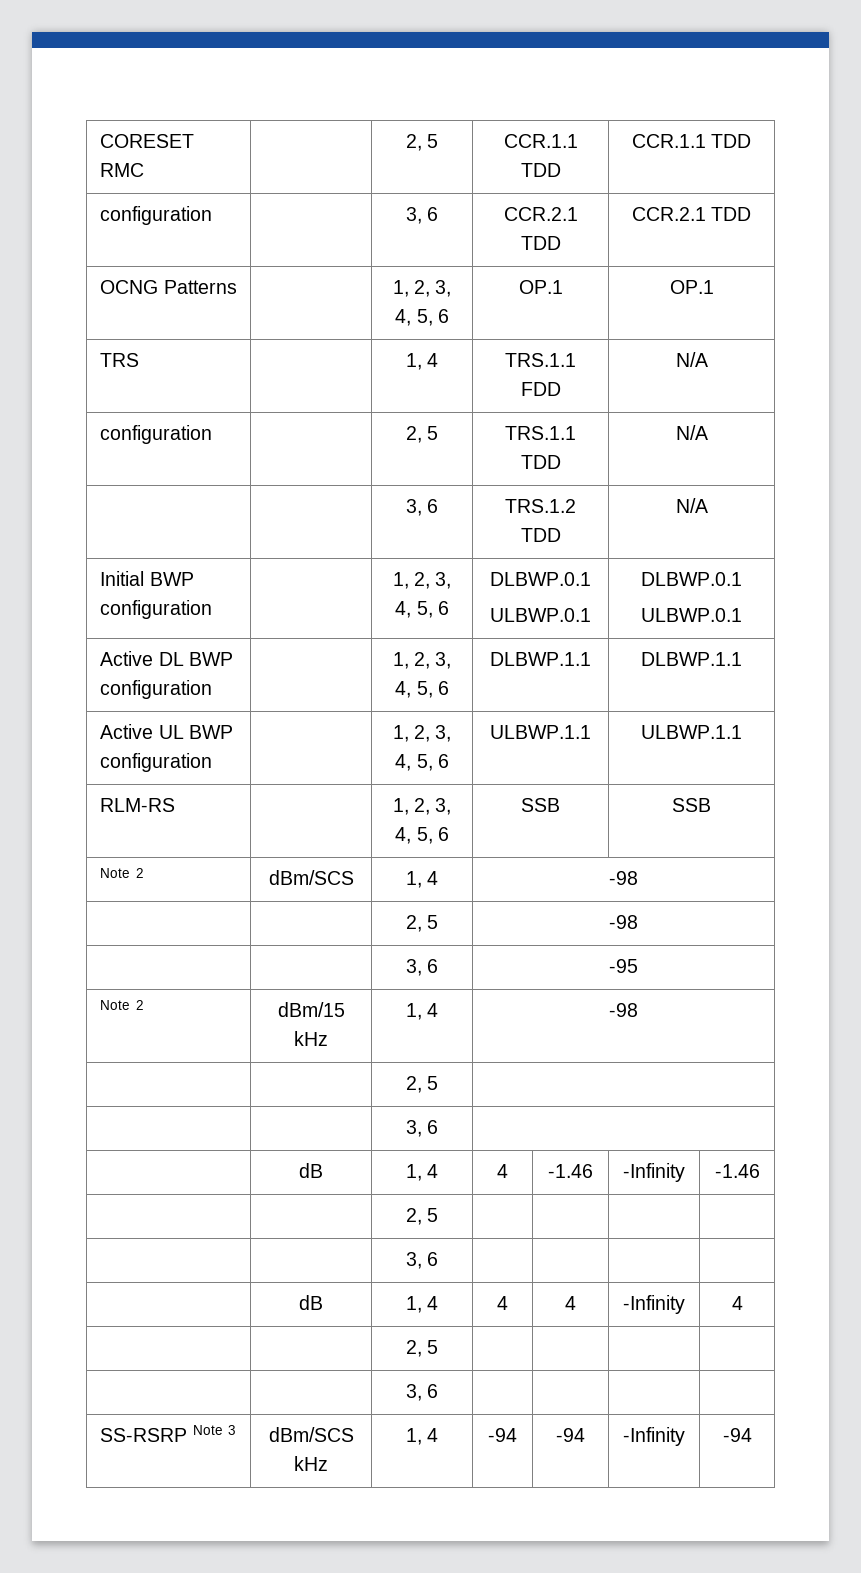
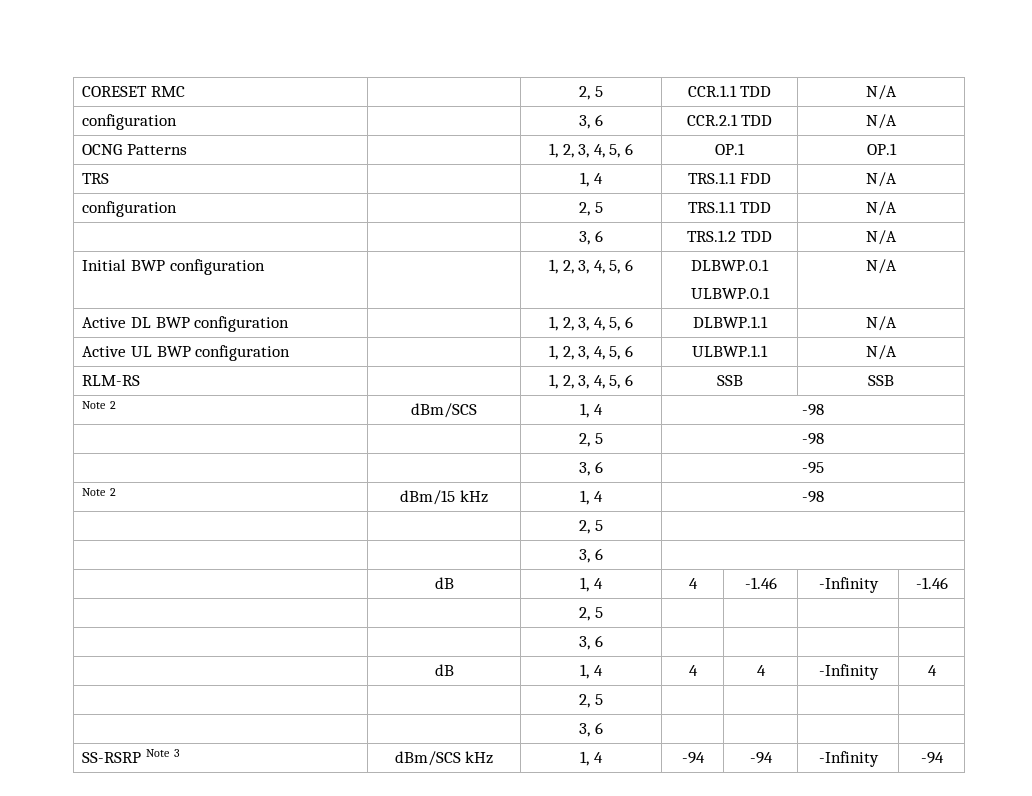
[631,134,752,148] CCR.1.1 TDD -> [866,85,897,100] N/A
[631,207,752,221] CCR.2.1 TDD -> [866,114,897,129] N/A
[641,572,742,586] [641,608,742,622] DLBWP.0.1 // ULBWP.0.1 -> [866,259,897,274] N/A
[641,652,742,666] DLBWP.1.1 -> [866,316,897,331] N/A
[641,725,742,739] ULBWP.1.1 -> [866,345,897,360] N/A

